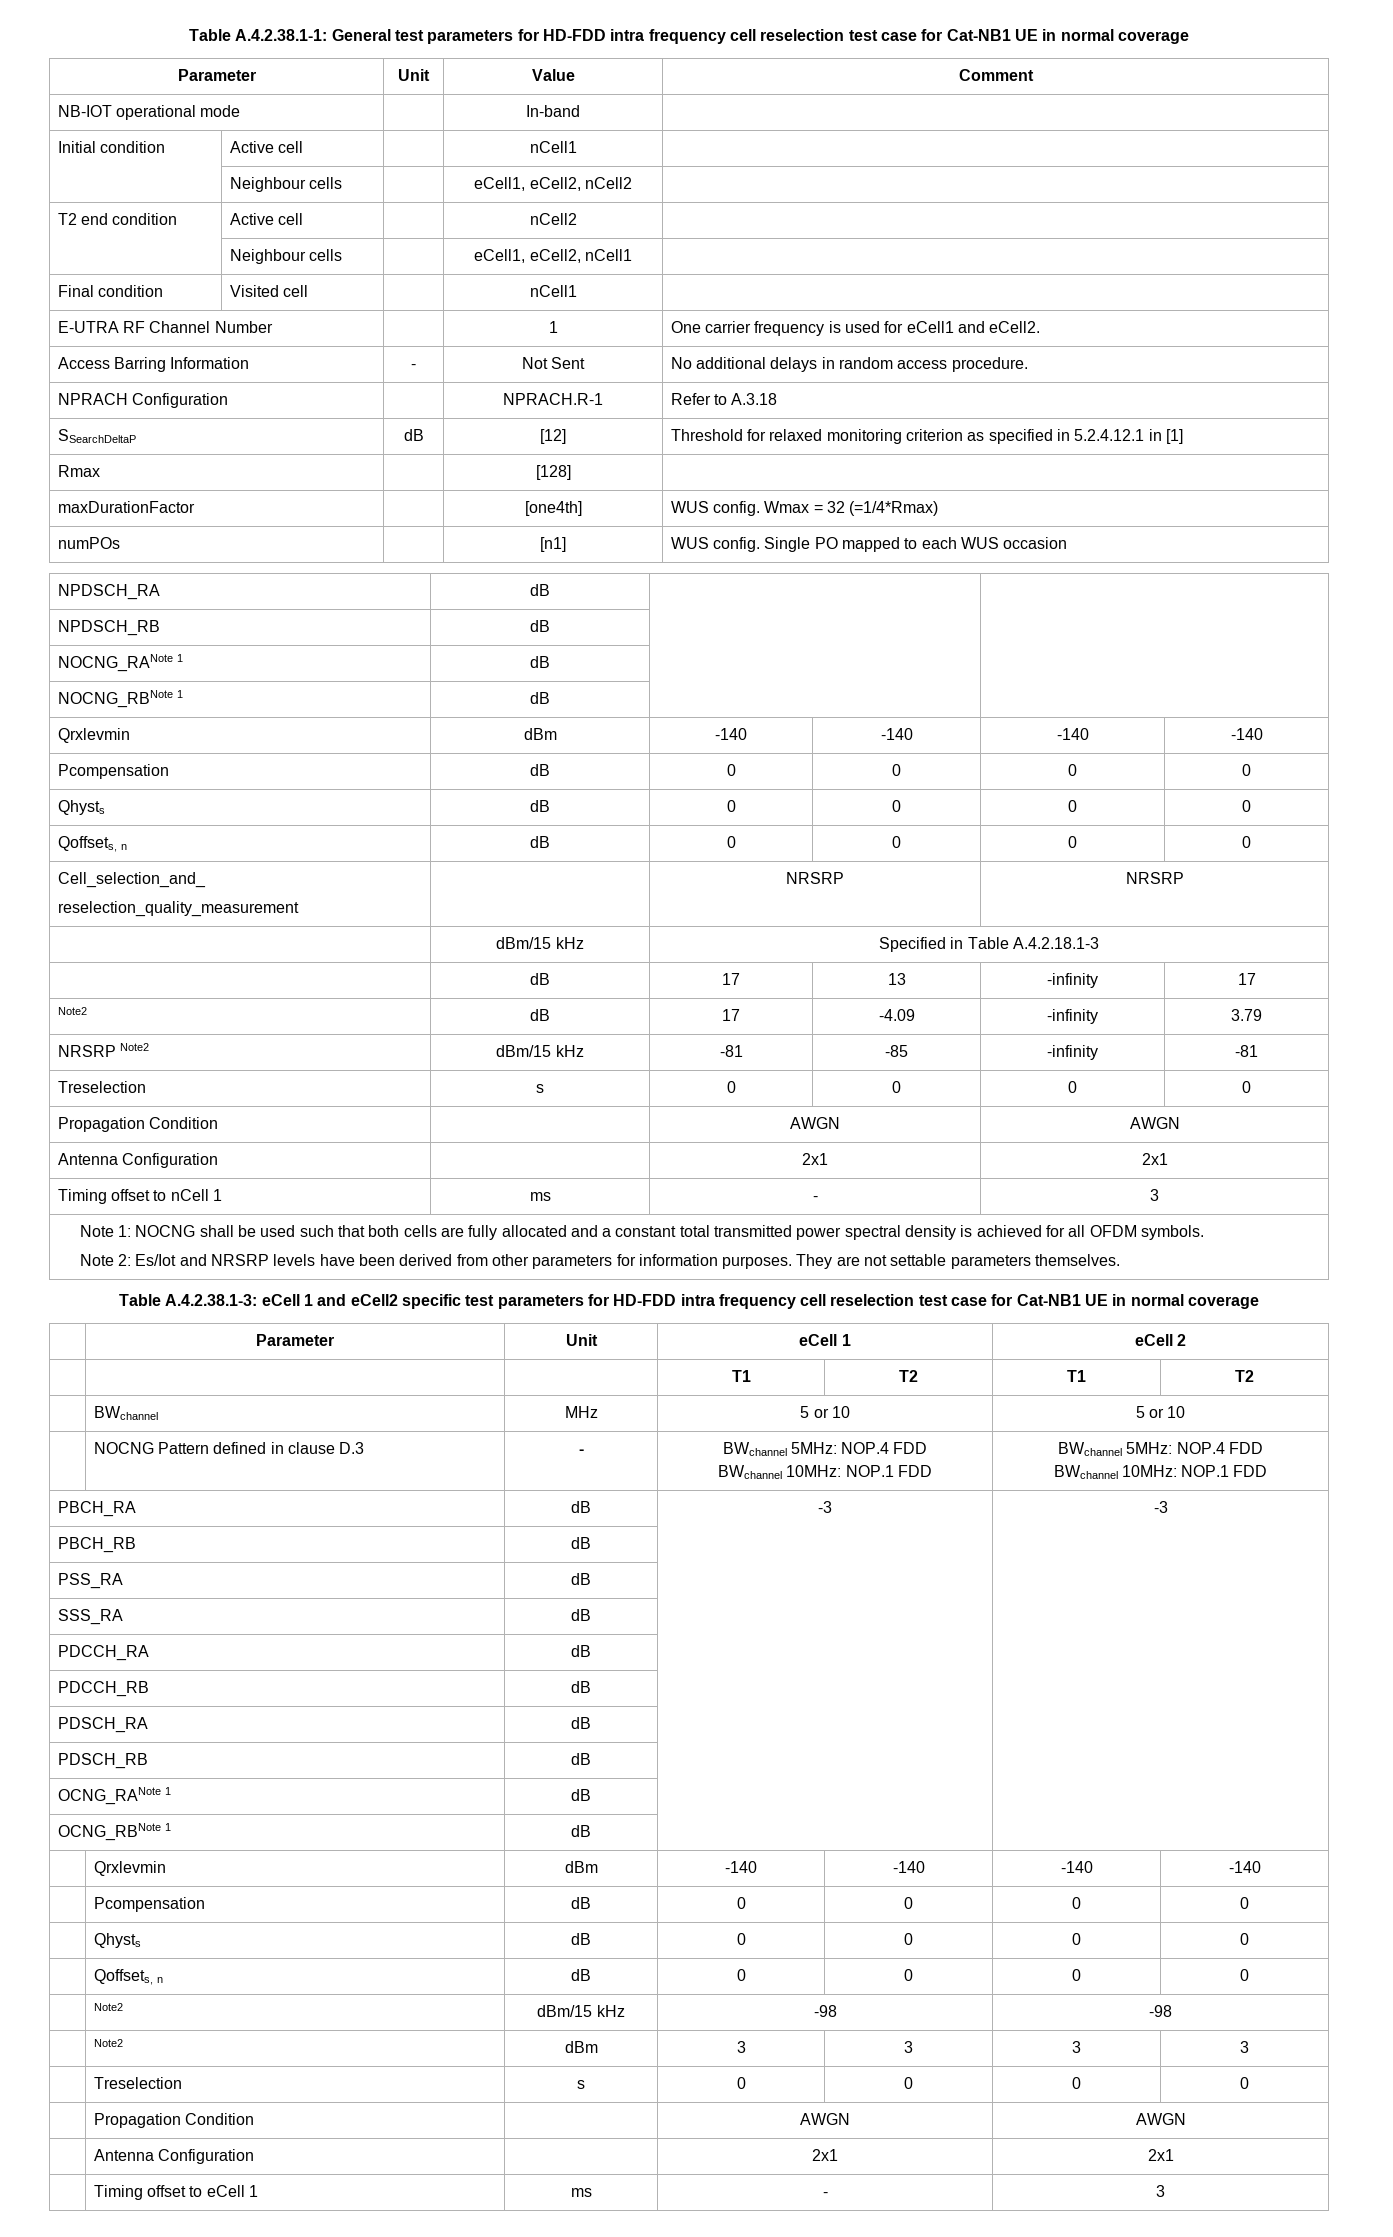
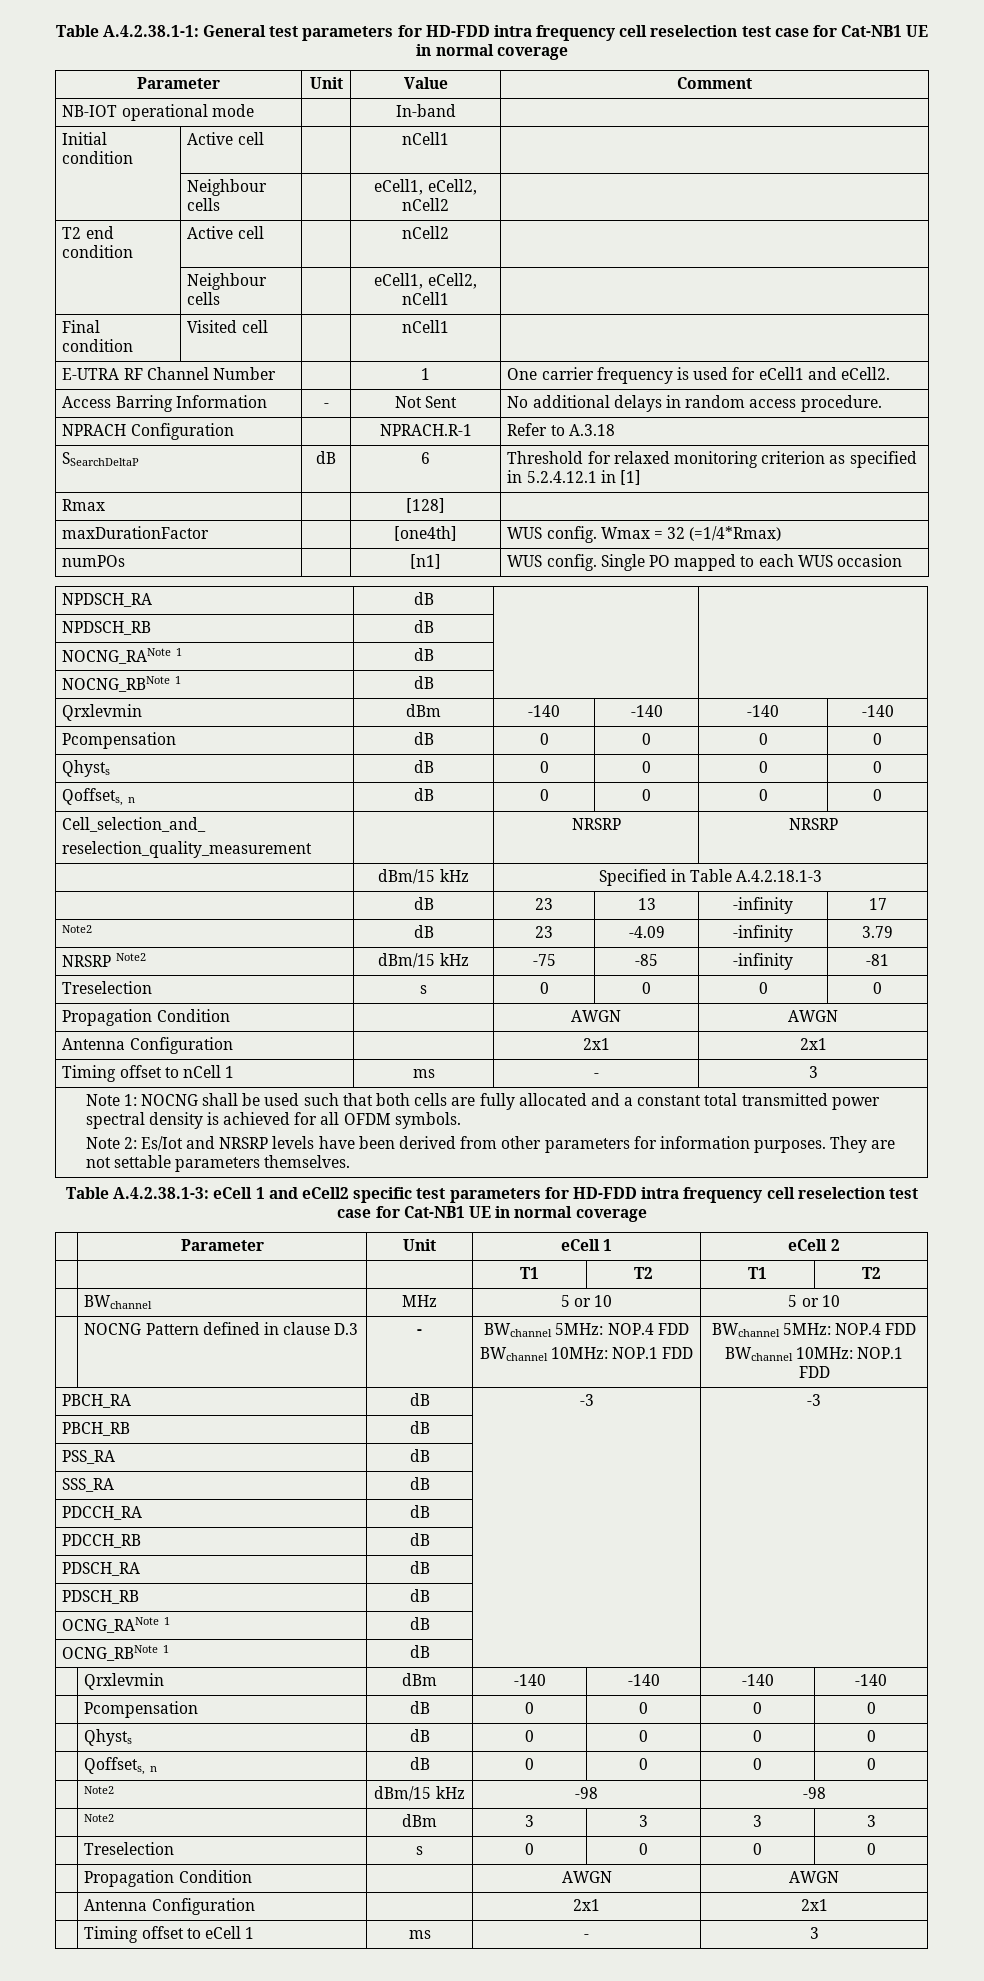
[540,429,566,444] [12] -> [421,452,431,464] 6
[722,973,740,985] 17 -> [535,898,553,910] 23
[722,1009,740,1021] 17 -> [535,926,553,938] 23
[719,1045,743,1057] -81 -> [532,954,556,966] -75

